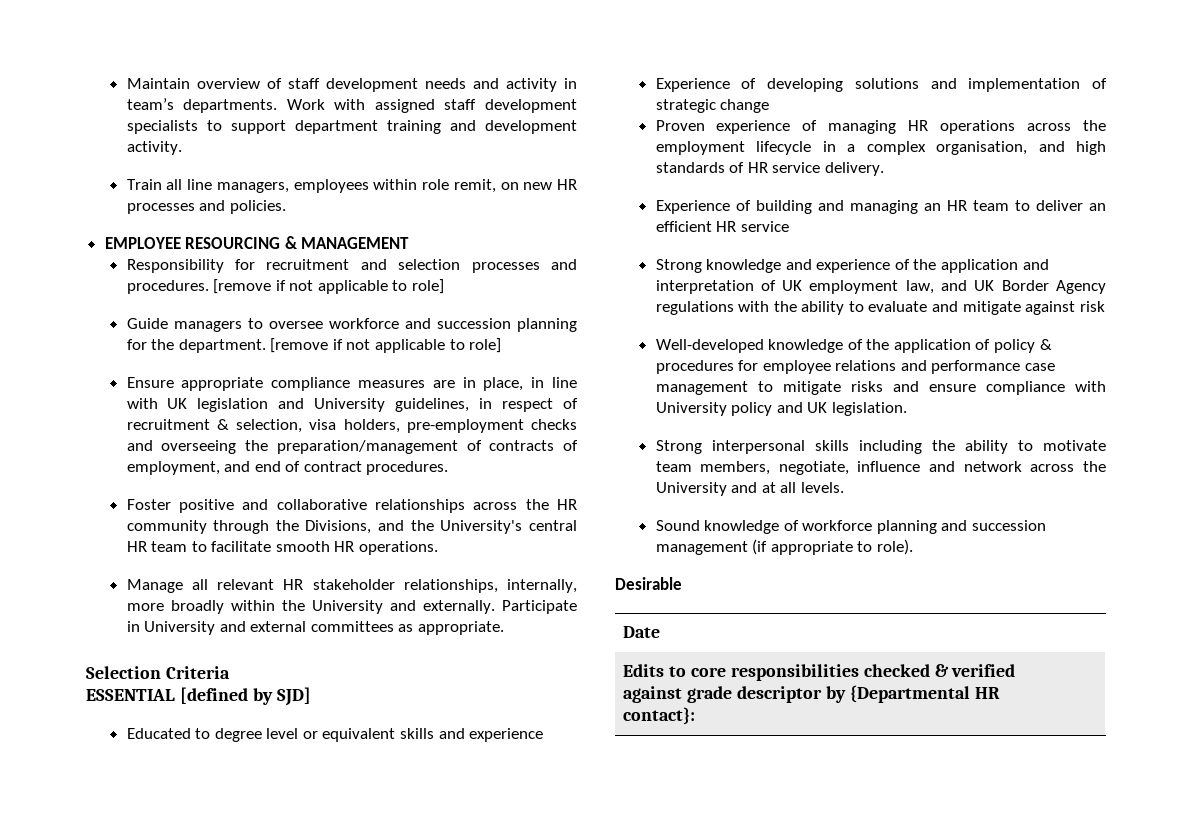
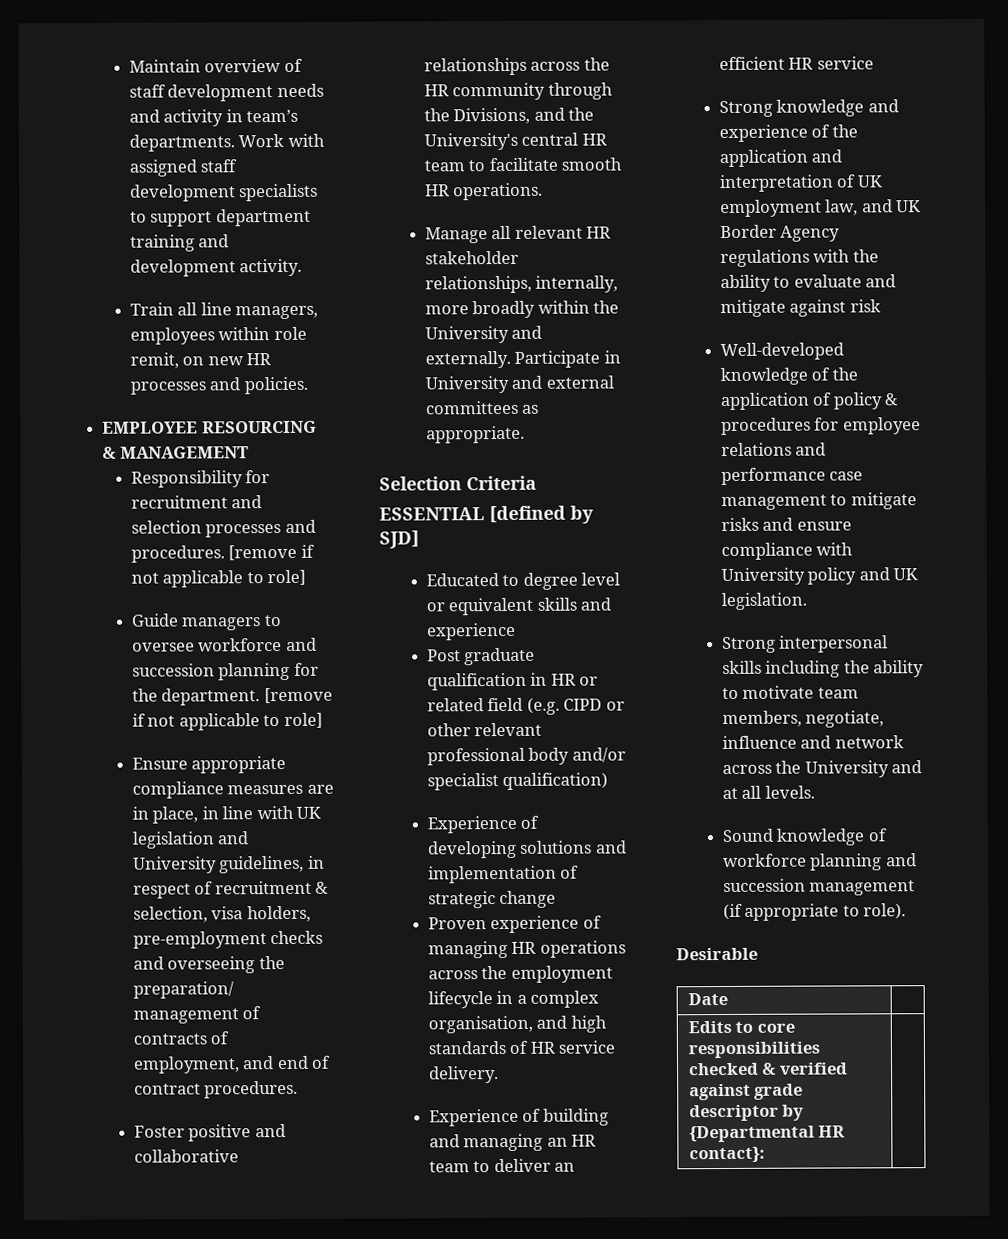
(544, 735) none -> [426,647,536,666] [426,672,599,691] [426,697,625,715] [426,722,543,737] [426,747,626,766] [426,772,609,791] // Post graduate qualification in HR or related field (e.g. CIPD or other relevant professional body and/or specialist qualification)

